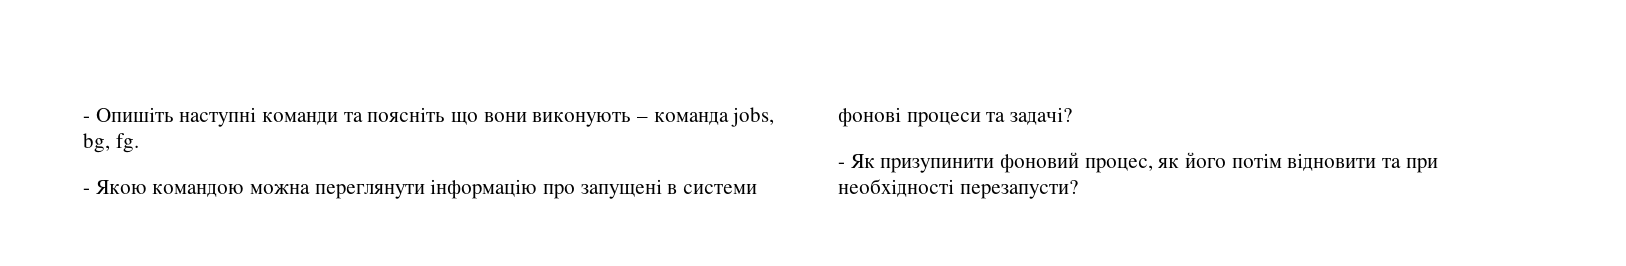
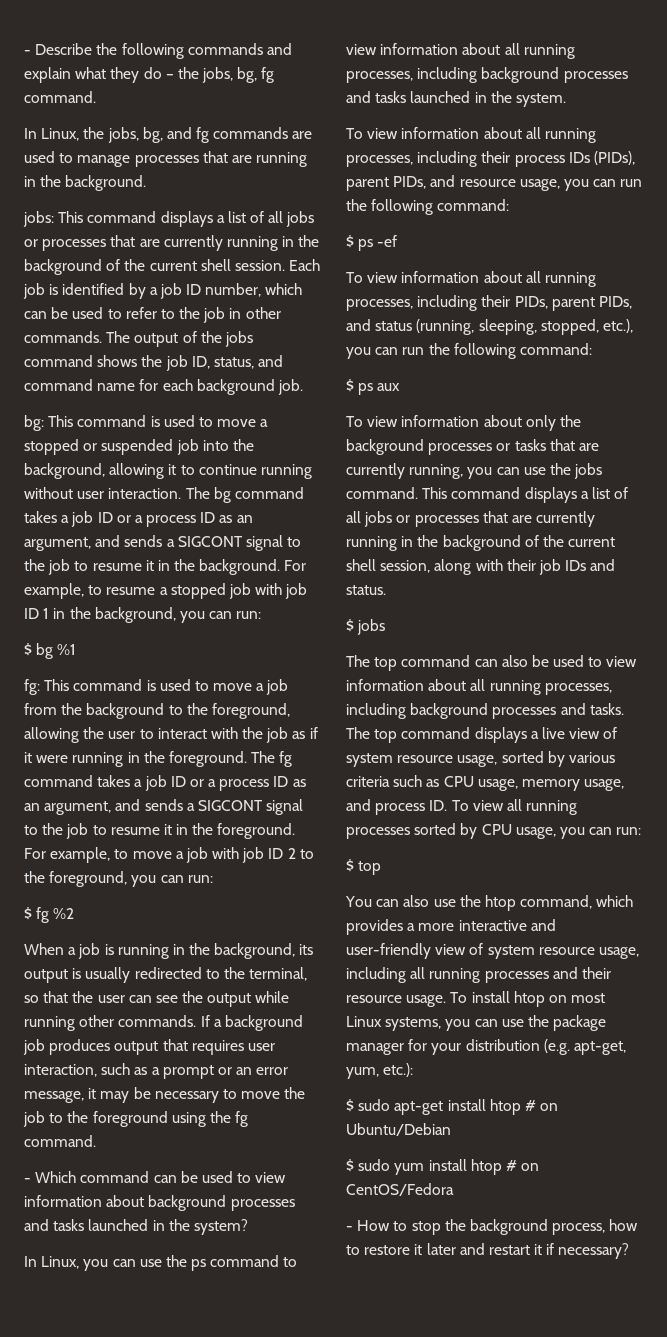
[83,107,775,127] [83,133,139,153] [83,179,758,199] [838,107,1073,127] [838,152,1438,173] [838,179,1078,199] - Опишіть наступні команди та поясніть що вони виконують – команда jobs, bg, fg. // - Якою командою можна переглянути інформацію про запущені в системи фонові процеси та задачі? // - Як призупинити фоновий процес, як його потім відновити та при необхідності перезапусти? -> [24,43,292,59] [24,67,275,83] [24,91,96,103] [24,127,313,143] [24,151,308,167] [24,175,147,191] [23,211,315,227] [24,235,320,251] [24,259,321,275] [23,283,303,299] [24,307,281,323] [24,331,253,347] [24,355,284,371] [24,379,303,395] [24,415,269,431] [24,439,254,455] [24,463,312,479] [24,487,304,503] [24,511,253,527] [24,535,302,551] [24,559,307,575] [24,583,308,599] [24,607,262,623] [24,643,77,659] [24,679,289,695] [24,703,290,719] [24,727,318,743] [24,751,293,767] [24,775,306,791] [24,799,304,815] [24,823,296,839] [24,847,314,863] [24,871,213,887] [24,907,75,923] [24,943,314,959] [24,967,308,983] [24,991,290,1007] [24,1015,303,1031] [23,1039,275,1055] [24,1063,289,1079] [24,1087,306,1103] [23,1111,249,1127] [24,1135,96,1147] [24,1171,287,1183] [24,1195,295,1211] [24,1219,248,1235] [24,1255,298,1271] [346,43,575,59] [346,67,628,83] [346,91,566,107] [346,127,596,143] [346,151,635,167] [346,175,643,191] [346,199,510,215] [346,235,398,251] [346,271,596,287] [346,295,632,311] [346,319,633,335] [346,343,592,359] [346,379,401,395] [346,415,581,431] [346,439,599,455] [346,463,603,479] [346,487,629,503] [346,511,596,527] [346,535,616,551] [346,559,616,575] [346,585,386,595] [346,619,386,635] [346,655,638,671] [346,679,612,695] [346,703,624,719] [346,727,618,743] [346,751,615,767] [346,775,625,791] [346,799,578,815] [346,823,642,839] [346,859,382,875] [345,895,634,911] [346,919,556,935] [346,943,639,959] [346,967,611,983] [346,991,606,1007] [346,1015,607,1031] [346,1039,626,1055] [346,1063,414,1079] [346,1099,559,1115] [346,1123,451,1136] [346,1159,540,1175] [346,1183,454,1196] [346,1219,639,1235] [346,1243,630,1259] - Describe the following commands and explain what they do – the jobs, bg, fg command. // In Linux, the jobs, bg, and fg commands are used to manage processes that are running in the background. // jobs: This command displays a list of all jobs or processes that are currently running in the background of the current shell session. Each job is identified by a job ID number, which can be used to refer to the job in other commands. The output of the jobs command shows the job ID, status, and command name for each background job. // bg: This command is used to move a stopped or suspended job into the background, allowing it to continue running without user interaction. The bg command takes a job ID or a process ID as an argument, and sends a SIGCONT signal to the job to resume it in the background. For example, to resume a stopped job with job ID 1 in the background, you can run: // $ bg %1 // fg: This command is used to move a job from the background to the foreground, allowing the user to interact with the job as if it were running in the foreground. The fg command takes a job ID or a process ID as an argument, and sends a SIGCONT signal to the job to resume it in the foreground. For example, to move a job with job ID 2 to the foreground, you can run: // $ fg %2 // When a job is running in the background, its output is usually redirected to the terminal, so that the user can see the output while running other commands. If a background job produces output that requires user interaction, such as a prompt or an error message, it may be necessary to move the job to the foreground using the fg command. // - Which command can be used to view information about background processes and tasks launched in the system? // In Linux, you can use the ps command to view information about all running processes, including background processes and tasks launched in the system. // To view information about all running processes, including their process IDs (PIDs), parent PIDs, and resource usage, you can run the following command: // $ ps -ef // To view information about all running processes, including their PIDs, parent PIDs, and status (running, sleeping, stopped, etc.), you can run the following command: // $ ps aux // To view information about only the background processes or tasks that are currently running, you can use the jobs command. This command displays a list of all jobs or processes that are currently running in the background of the current shell session, along with their job IDs and status. // $ jobs // The top command can also be used to view information about all running processes, including background processes and tasks. The top command displays a live view of system resource usage, sorted by various criteria such as CPU usage, memory usage, and process ID. To view all running processes sorted by CPU usage, you can run: // $ top // You can also use the htop command, which provides a more interactive and user-friendly view of system resource usage, including all running processes and their resource usage. To install htop on most Linux systems, you can use the package manager for your distribution (e.g. apt-get, yum, etc.): // $ sudo apt-get install htop # on Ubuntu/Debian // $ sudo yum install htop # on CentOS/Fedora // - How to stop the background process, how to restore it later and restart it if necessary?

